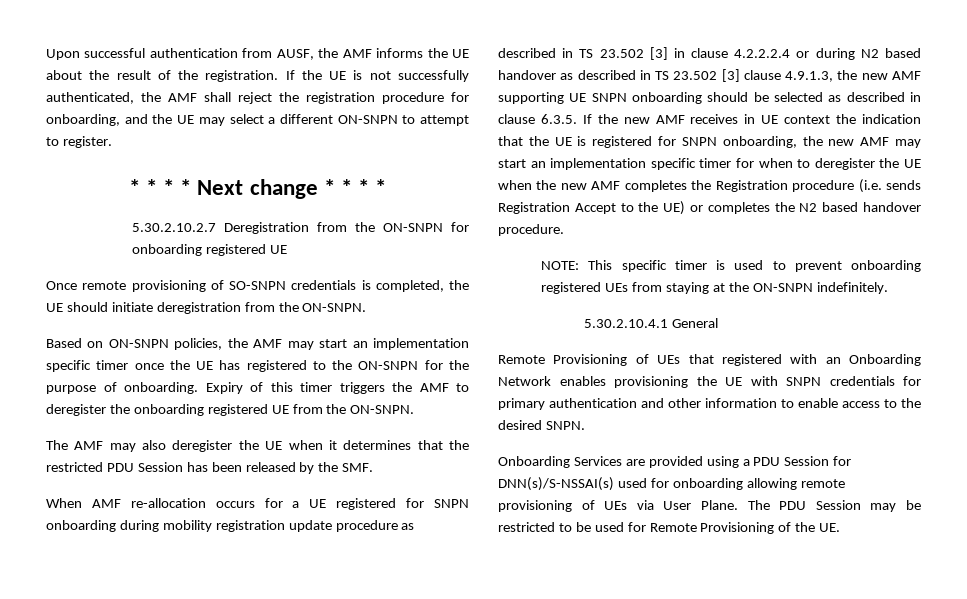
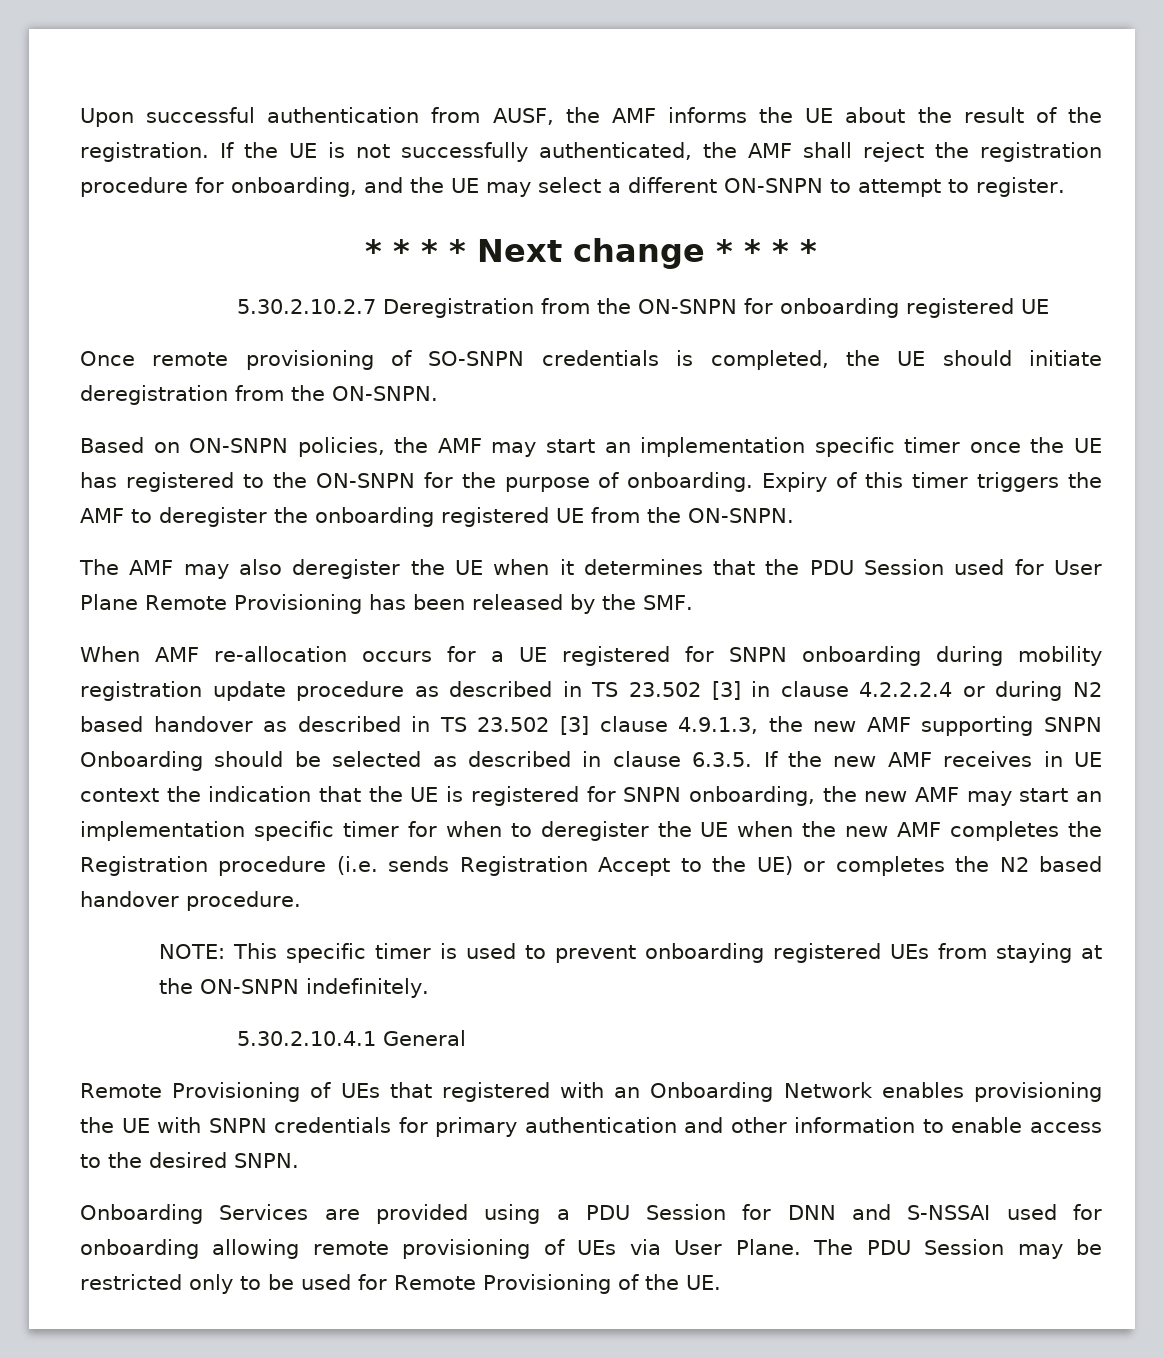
[46,462,183,472] restricted PDU Session -> [809,559,1102,575] [80,594,362,614] PDU Session used for User Plane Remote Provisioning
[569,92,702,104] UE SNPN onboarding -> [1044,717,1102,732] [80,751,203,771] SNPN Onboarding
[498,477,614,491] DNN(s)/S-NSSAI(s) -> [787,1204,991,1220] DNN and S-NSSAI
(555, 527) none -> [189,1274,233,1294] only

